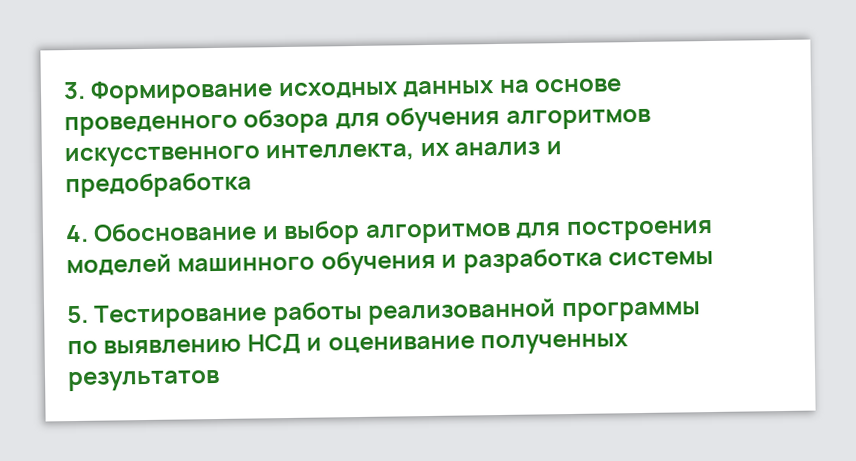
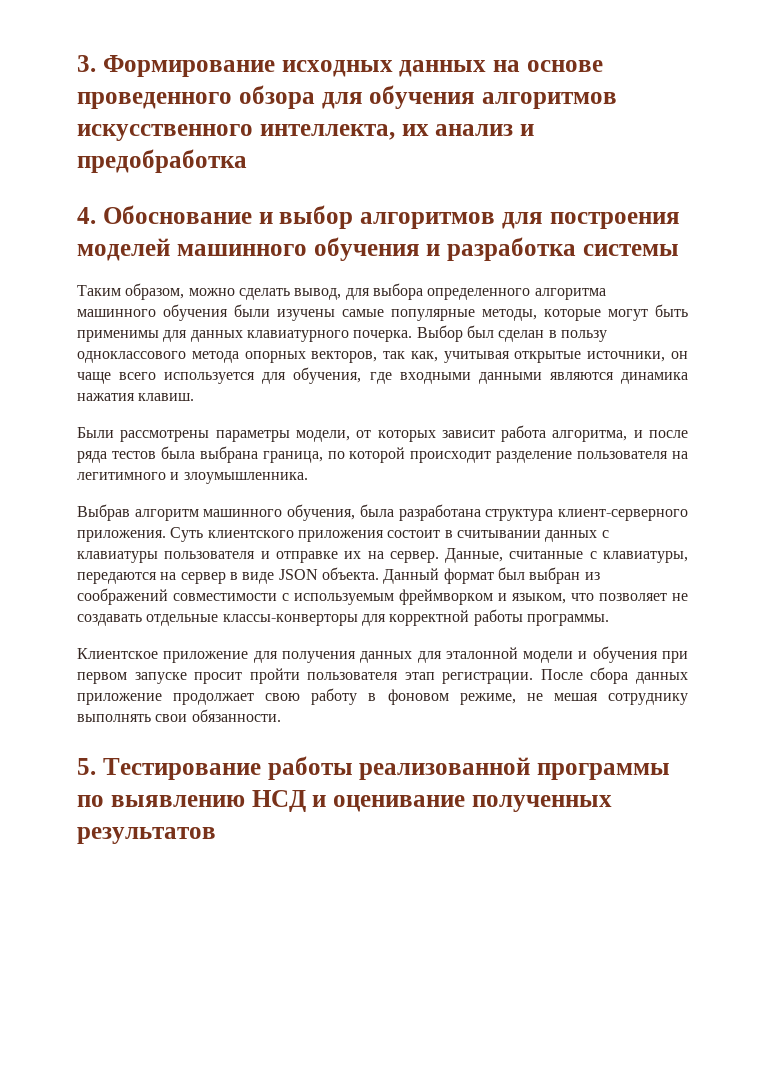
(715, 258) none -> [77,283,606,300] [77,304,688,321] [77,325,607,342] [77,351,688,363] [77,367,688,384] [77,393,195,401] [77,425,688,442] [77,446,689,463] [77,472,308,484] [77,504,688,521] [77,527,609,542] [77,548,688,563] [77,567,600,584] [77,588,688,605] [77,609,609,626] [77,646,688,663] [77,667,688,684] [77,688,688,705] [77,709,281,722] // Таким образом, можно сделать вывод, для выбора определенного алгоритма машинного обучения были изучены самые популярные методы, которые могут быть применимы для данных клавиатурного почерка. Выбор был сделан в пользу одноклассового метода опорных векторов, так как, учитывая открытые источники, он чаще всего используется для обучения, где входными данными являются динамика нажатия клавиш. // Были рассмотрены параметры модели, от которых зависит работа алгоритма, и после ряда тестов была выбрана граница, по которой происходит разделение пользователя на легитимного и злоумышленника. // Выбрав алгоритм машинного обучения, была разработана структура клиент-серверного приложения. Суть клиентского приложения состоит в считывании данных с клавиатуры пользователя и отправке их на сервер. Данные, считанные с клавиатуры, передаются на сервер в виде JSON объекта. Данный формат был выбран из соображений совместимости с используемым фреймворком и языком, что позволяет не создавать отдельные классы-конверторы для корректной работы программы. // Клиентское приложение для получения данных для эталонной модели и обучения при первом запуске просит пройти пользователя этап регистрации. После сбора данных приложение продолжает свою работу в фоновом режиме, не мешая сотруднику выполнять свои обязанности.

